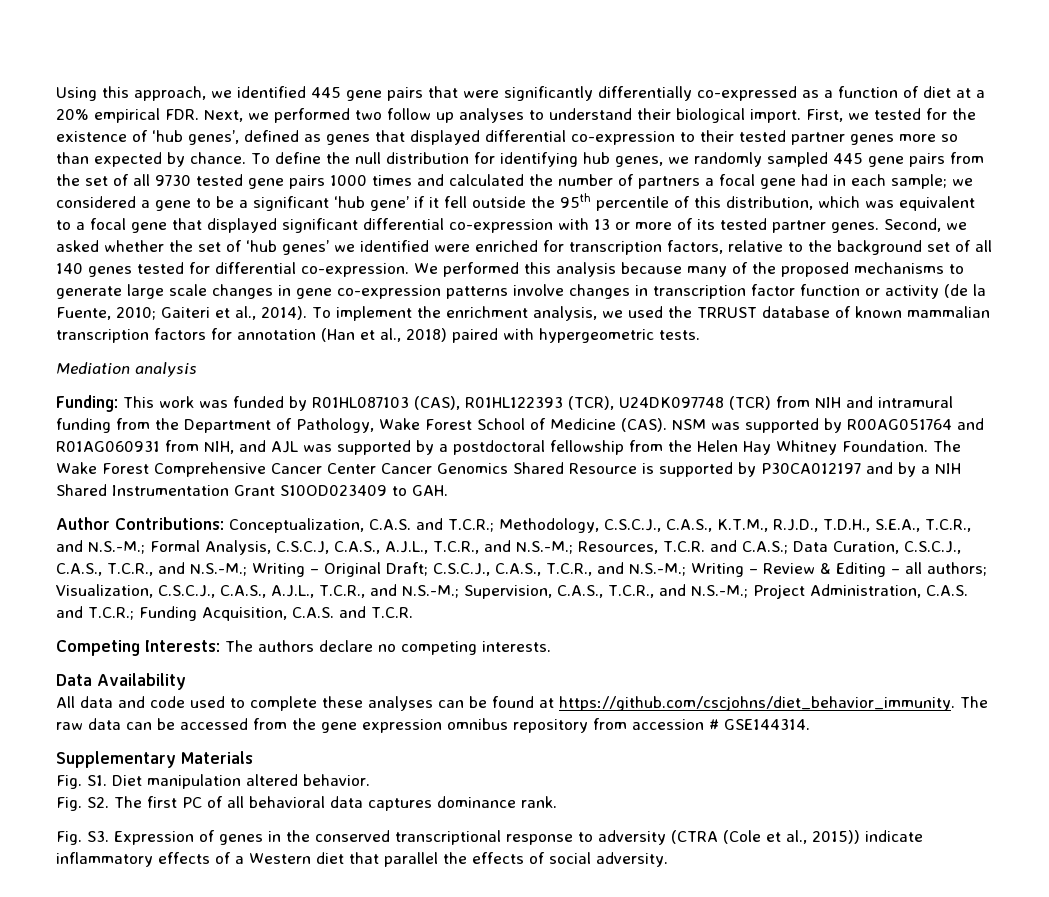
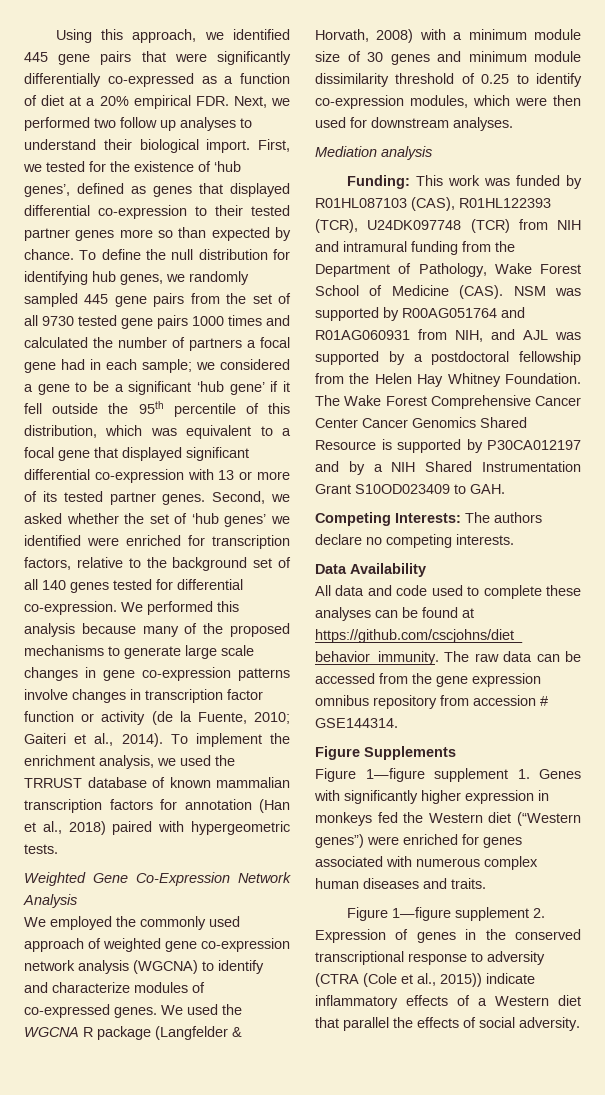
(700, 335) none -> [24,872,291,886] [23,894,77,908] [24,916,240,930] [24,938,290,952] [24,960,264,974] [24,982,205,993] [24,1004,242,1018] [24,1026,242,1040] [315,29,581,43] [315,51,581,65] [315,73,582,87] [315,95,581,109] [315,117,513,131] // Weighted Gene Co-Expression Network Analysis // We employed the commonly used approach of weighted gene co-expression network analysis (WGCNA) to identify and characterize modules of co-expressed genes. We used the WGCNA R package (Langfelder & Horvath, 2008) with a minimum module size of 30 genes and minimum module dissimilarity threshold of 0.25 to identify co-expression modules, which were then used for downstream analyses.
[56,517,971,533] [56,540,961,555] [56,562,987,577] [56,584,968,599] [56,606,413,621] // Author Contributions: Conceptualization, C.A.S. and T.C.R.; Methodology, C.S.C.J., C.A.S., K.T.M., R.J.D., T.D.H., S.E.A., T.C.R., and N.S.-M.; Formal Analysis, C.S.C.J, C.A.S., A.J.L., T.C.R., and N.S.-M.; Resources, T.C.R. and C.A.S.; Data Curation, C.S.C.J., C.A.S., T.C.R., and N.S.-M.; Writing – Original Draft; C.S.C.J., C.A.S., T.C.R., and N.S.-M.; Writing – Review & Editing – all authors; Visualization, C.S.C.J., C.A.S., A.J.L., T.C.R., and N.S.-M.; Supervision, C.A.S., T.C.R., and N.S.-M.; Project Administration, C.A.S. and T.C.R.; Funding Acquisition, C.A.S. and T.C.R. -> (505, 489) none
[56,751,253,768] [56,774,370,789] [56,796,557,811] [56,831,109,845] Supplementary Materials // Fig. S1. Diet manipulation altered behavior. // Fig. S2. The first PC of all behavioral data captures dominance rank. // Fig. S3. -> [315,746,456,760] [315,768,581,782] [314,790,549,804] [315,812,581,826] [315,834,522,848] [315,856,538,870] [315,878,486,889] [346,907,545,921] Figure Supplements // Figure 1—figure supplement 1. Genes with significantly higher expression in monkeys fed the Western diet (“Western genes”) were enriched for genes associated with numerous complex human diseases and traits. // Figure 1—figure supplement 2.

